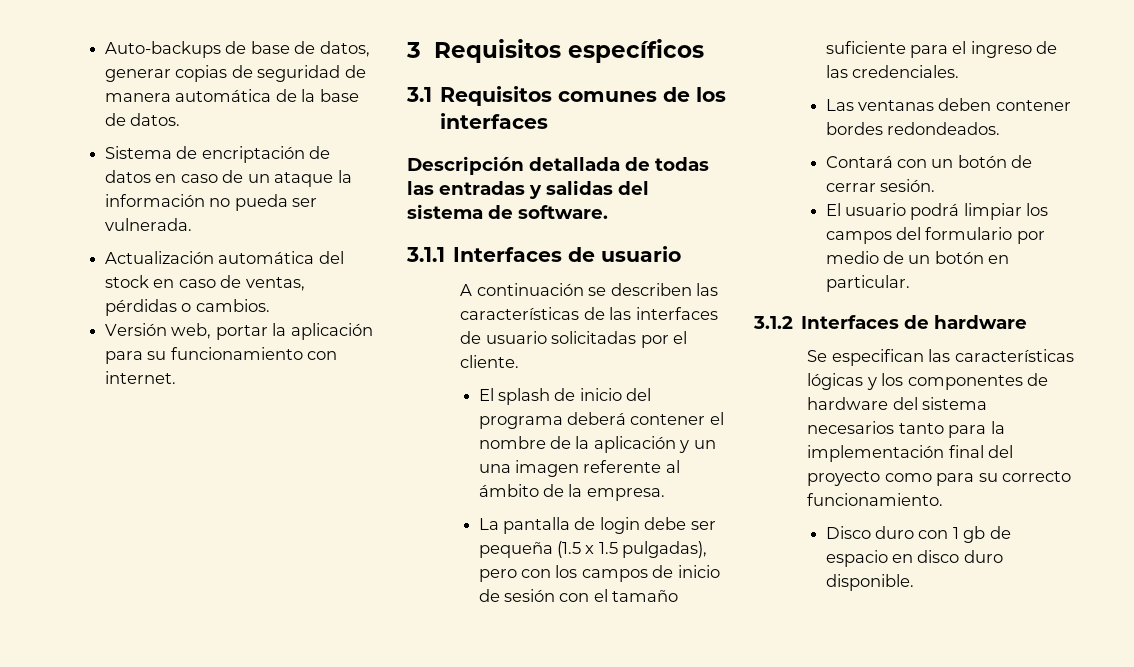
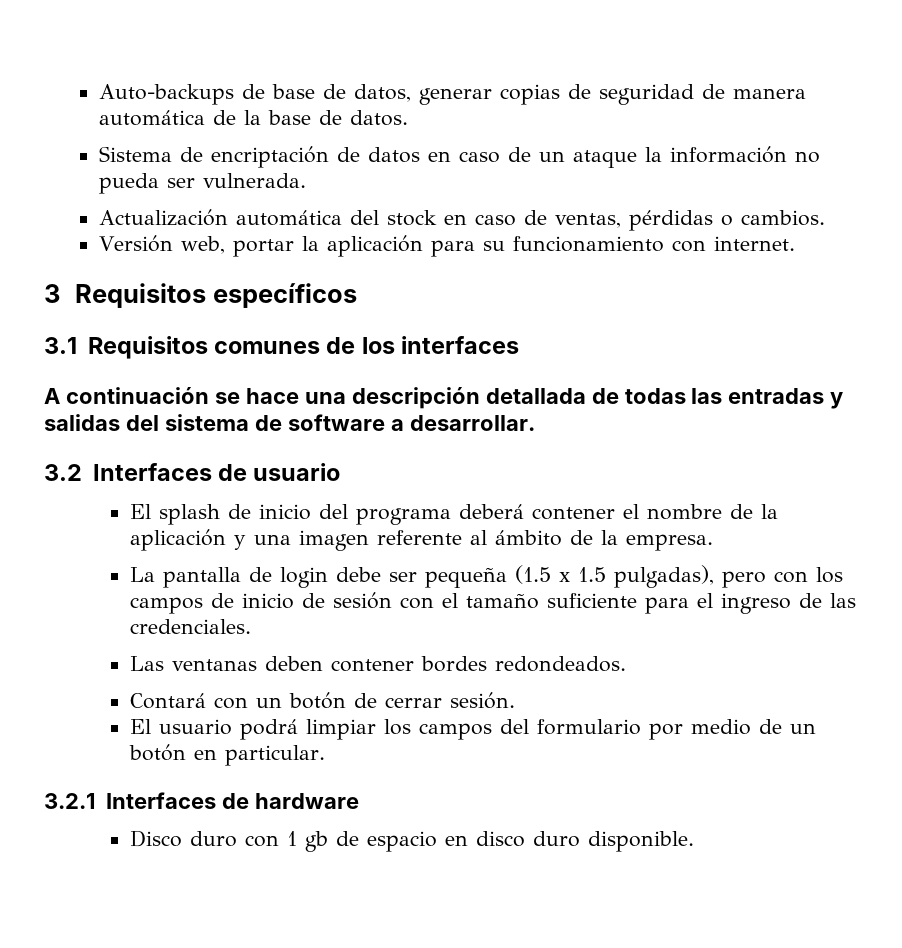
[407,156,524,175] Descripción -> [44,387,480,409] A continuación se hace una descripción
[518,205,608,219] [406,247,445,262] software. // 3.1.1 -> [287,414,535,431] [44,464,82,481] software a desarrollar. // 3.2
[460,283,719,296] [460,307,718,320] [460,331,688,348] [460,355,520,368] // A continuación se describen las características de las interfaces de usuario solicitadas por el cliente. -> (341, 472) none
[693,440,716,449] un -> (247, 542) none
[753,316,793,329] 3.1.2 -> [44,793,95,809] 3.2.1
[807,349,1074,366] [807,373,1049,390] [807,397,988,410] [807,421,1005,438] [807,445,1014,462] [807,471,1072,486] [807,493,944,506] // Se especifican las características lógicas y los componentes de hardware del sistema necesarios tanto para la implementación final del proyecto como para su correcto funcionamiento. -> (359, 801) none

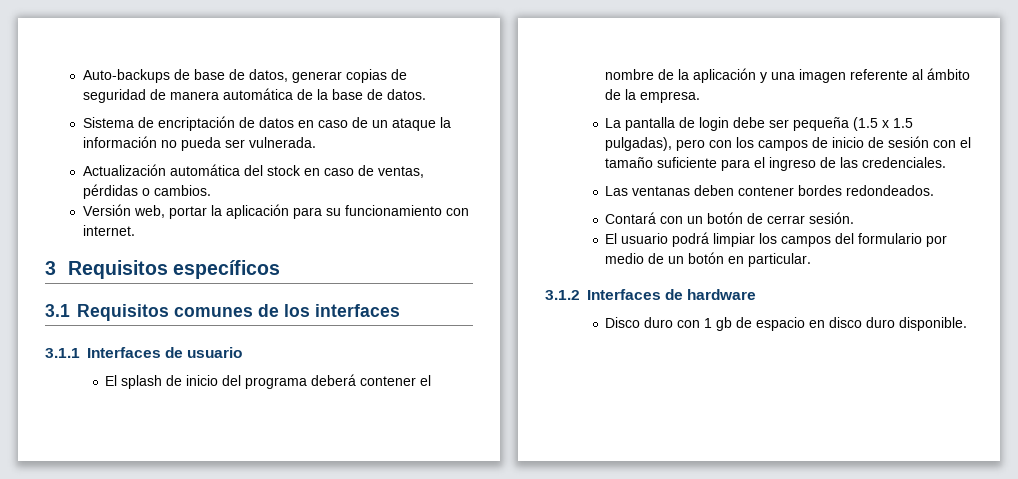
[44,387,844,409] [44,414,535,431] [44,464,82,481] A continuación se hace una descripción detallada de todas las entradas y salidas del sistema de software a desarrollar. // 3.2 -> [45,348,80,358] 3.1.1
[44,793,95,809] 3.2.1 -> [545,290,580,300] 3.1.2

